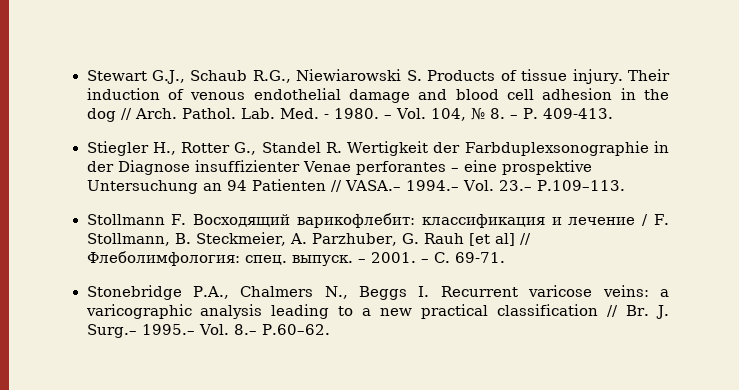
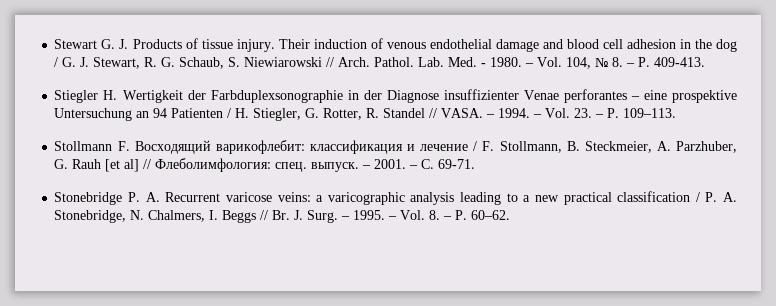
[151,69,422,84] G.J., Schaub R.G., Niewiarowski S. -> [101,39,129,49] G. J.
(116, 115) none -> [54,57,323,69] / G. J. Stewart, R. G. Schaub, S. Niewiarowski
[152,142,342,155] H., Rotter G., Standel R. -> [103,90,118,100] H.
[330,180,626,192] // VASA.– 1994.– Vol. 23.– P.109–113. -> [227,108,677,121] / H. Stiegler, G. Rotter, R. Standel // VASA. – 1994. – Vol. 23. – P. 109–113.
[192,286,430,300] P.A., Chalmers N., Beggs I. -> [128,192,160,202] P. A.
[607,305,670,319] [86,324,331,338] // Br. J. Surg.– 1995.– Vol. 8.– P.60–62. -> [695,192,737,202] [54,210,511,223] / P. A. Stonebridge, N. Chalmers, I. Beggs // Br. J. Surg. – 1995. – Vol. 8. – P. 60–62.

